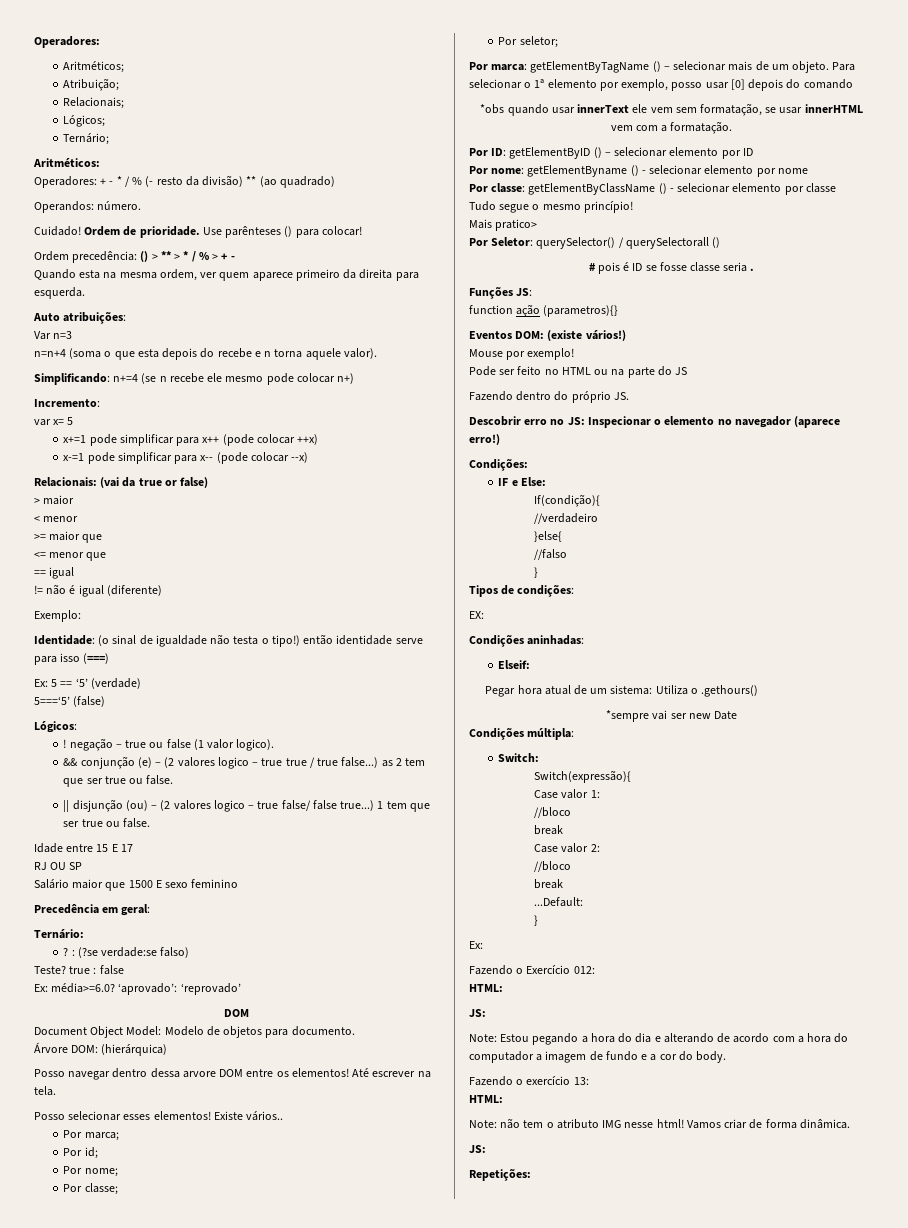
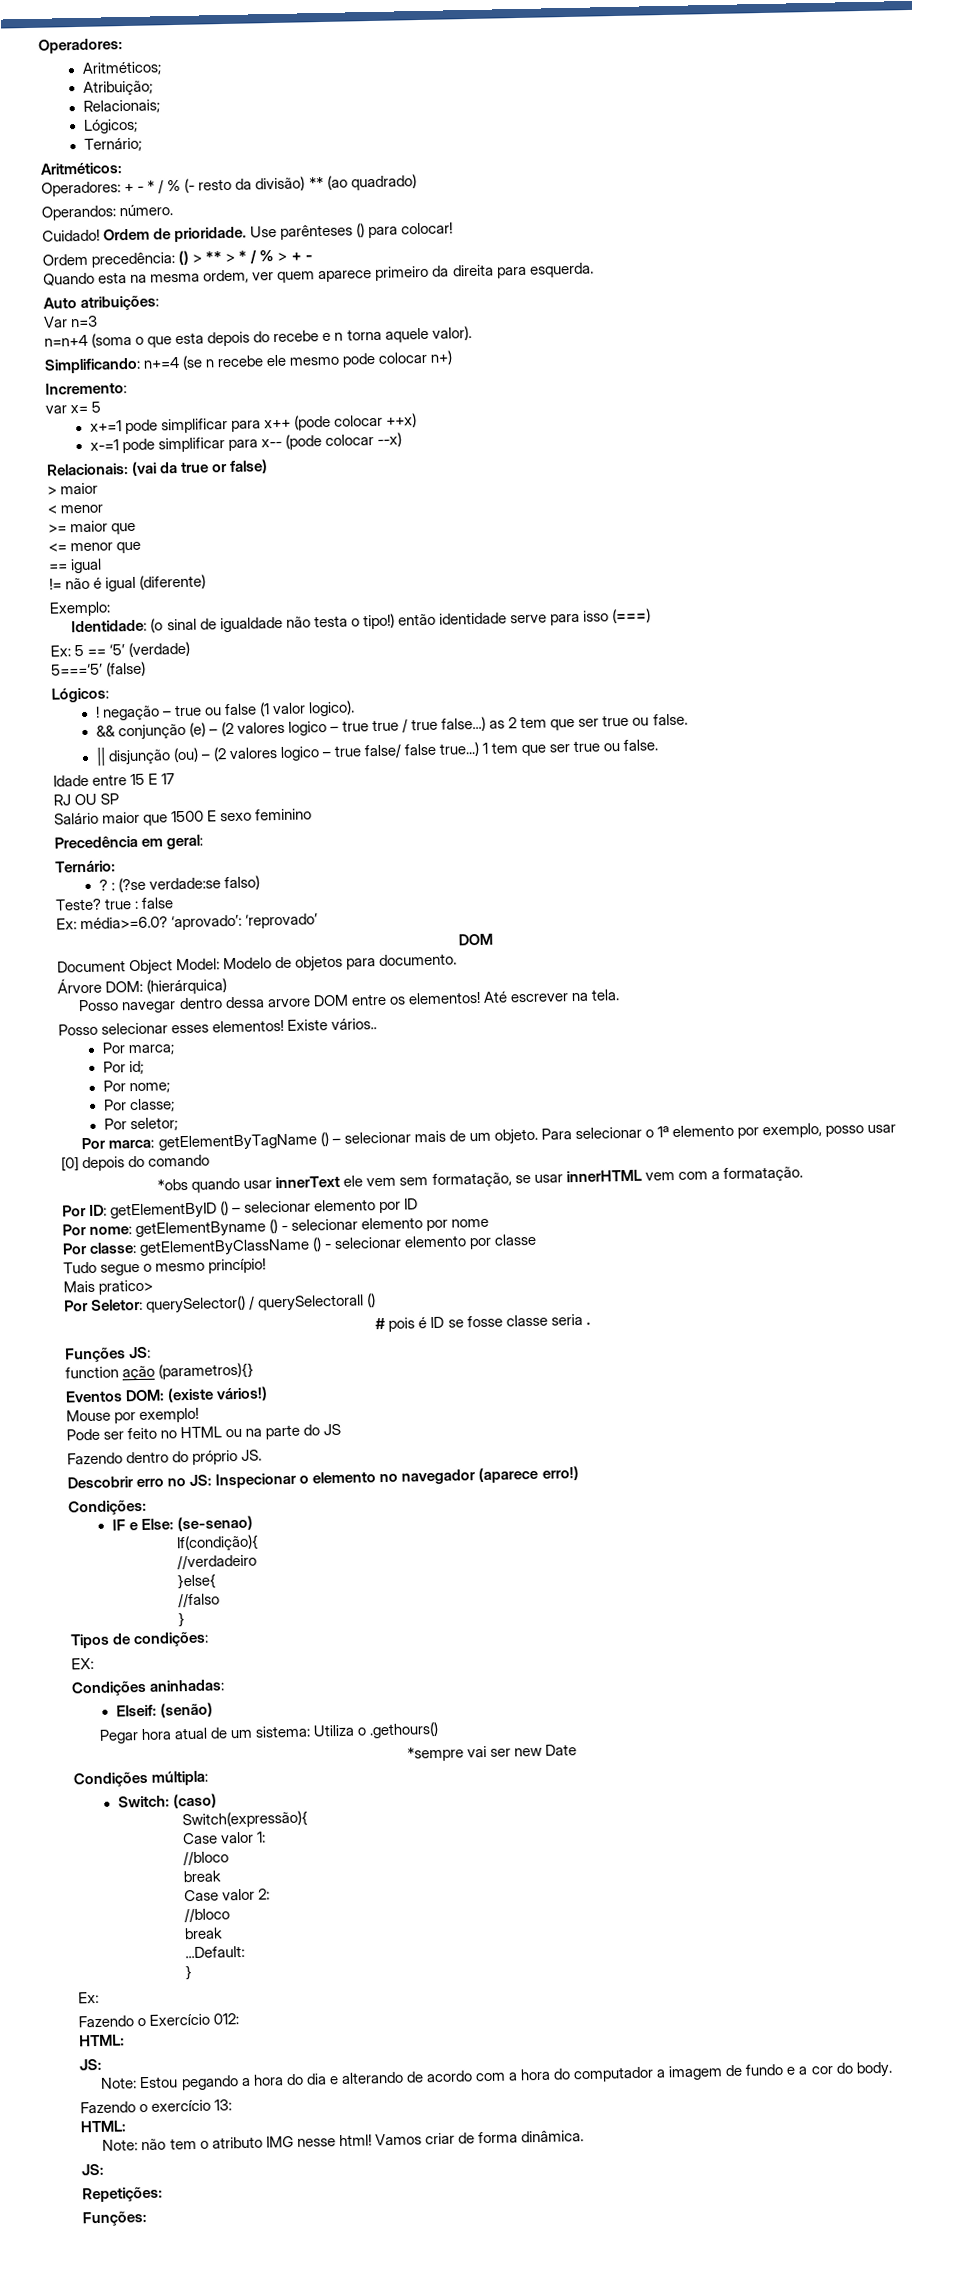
(546, 481) none -> [176,1515,253,1532] (se-senao)
(531, 664) none -> [159,1702,213,1718] (senão)
(540, 757) none -> [172,1793,217,1809] (caso)
(531, 1175) none -> [82,2211,147,2227] // Funções:

